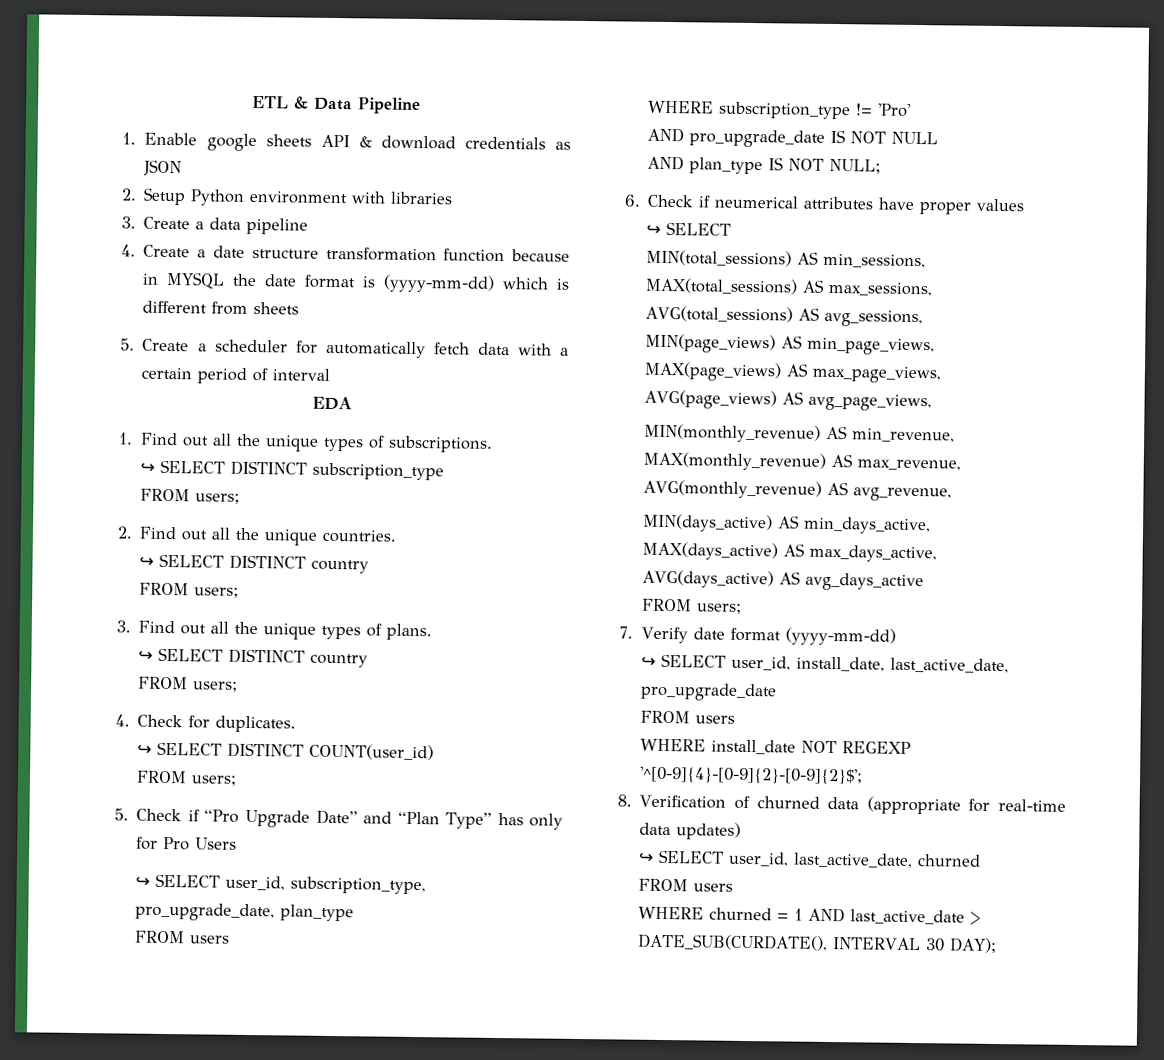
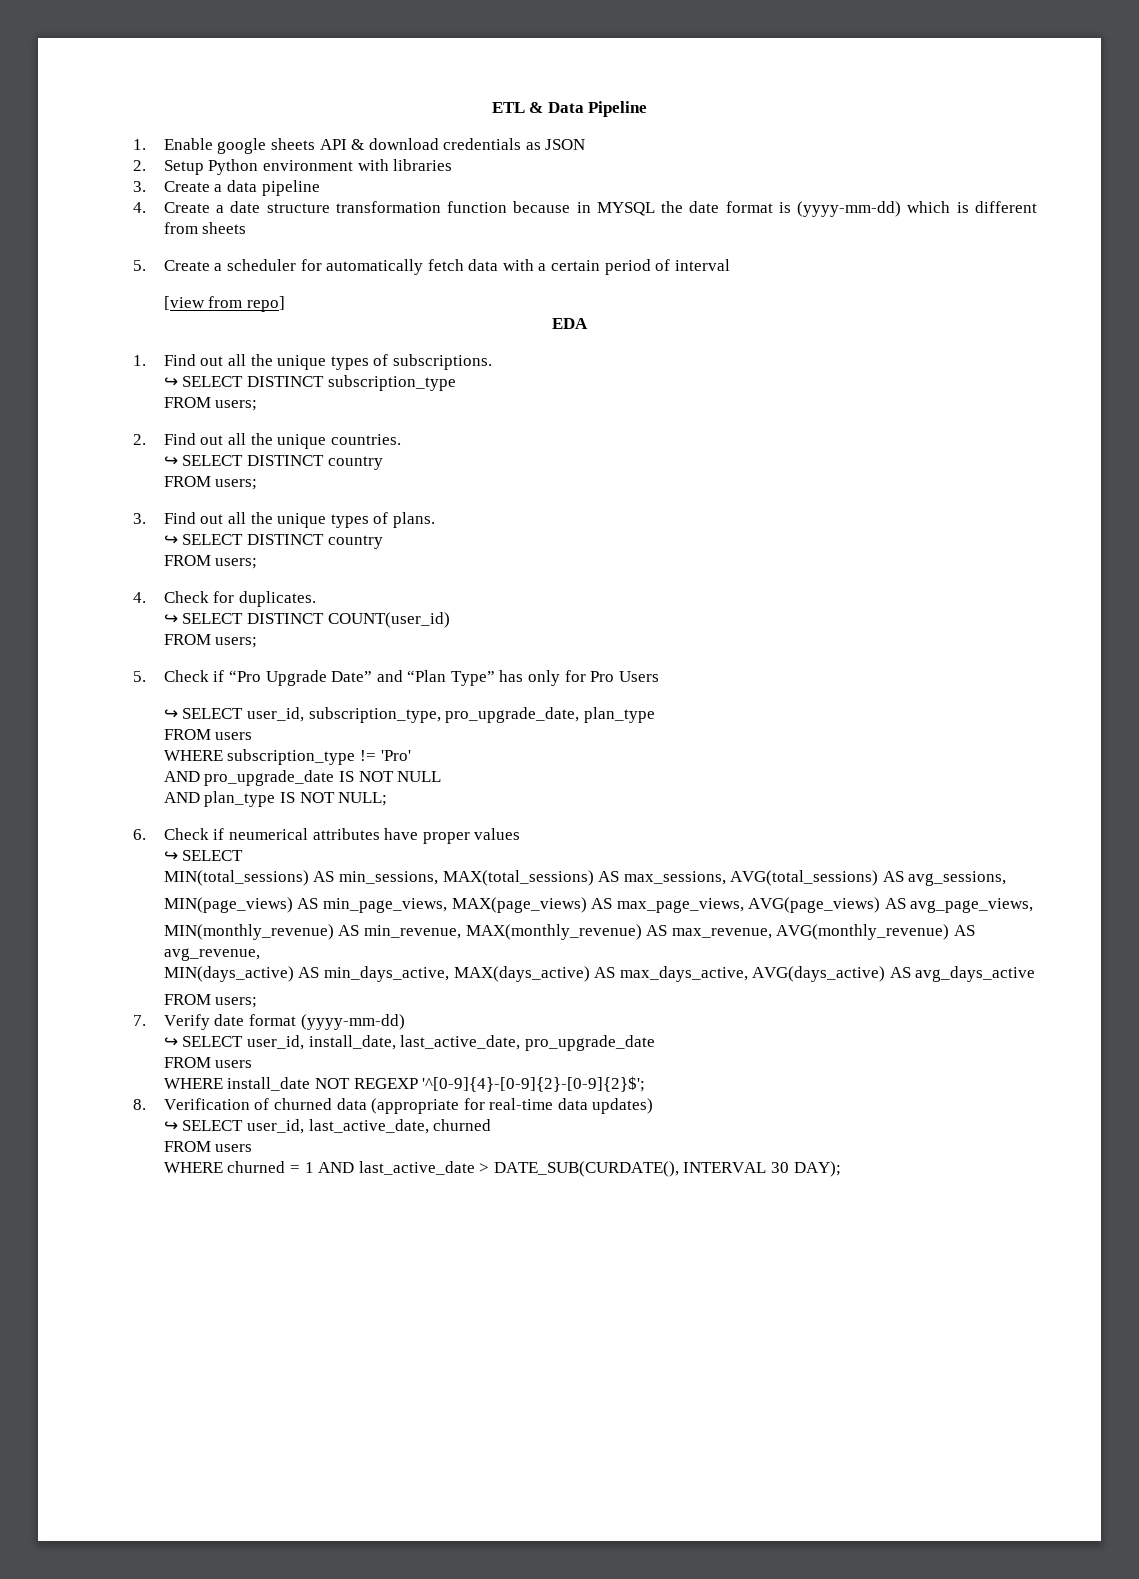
(331, 374) none -> [163,296,285,312] // [view from repo]

